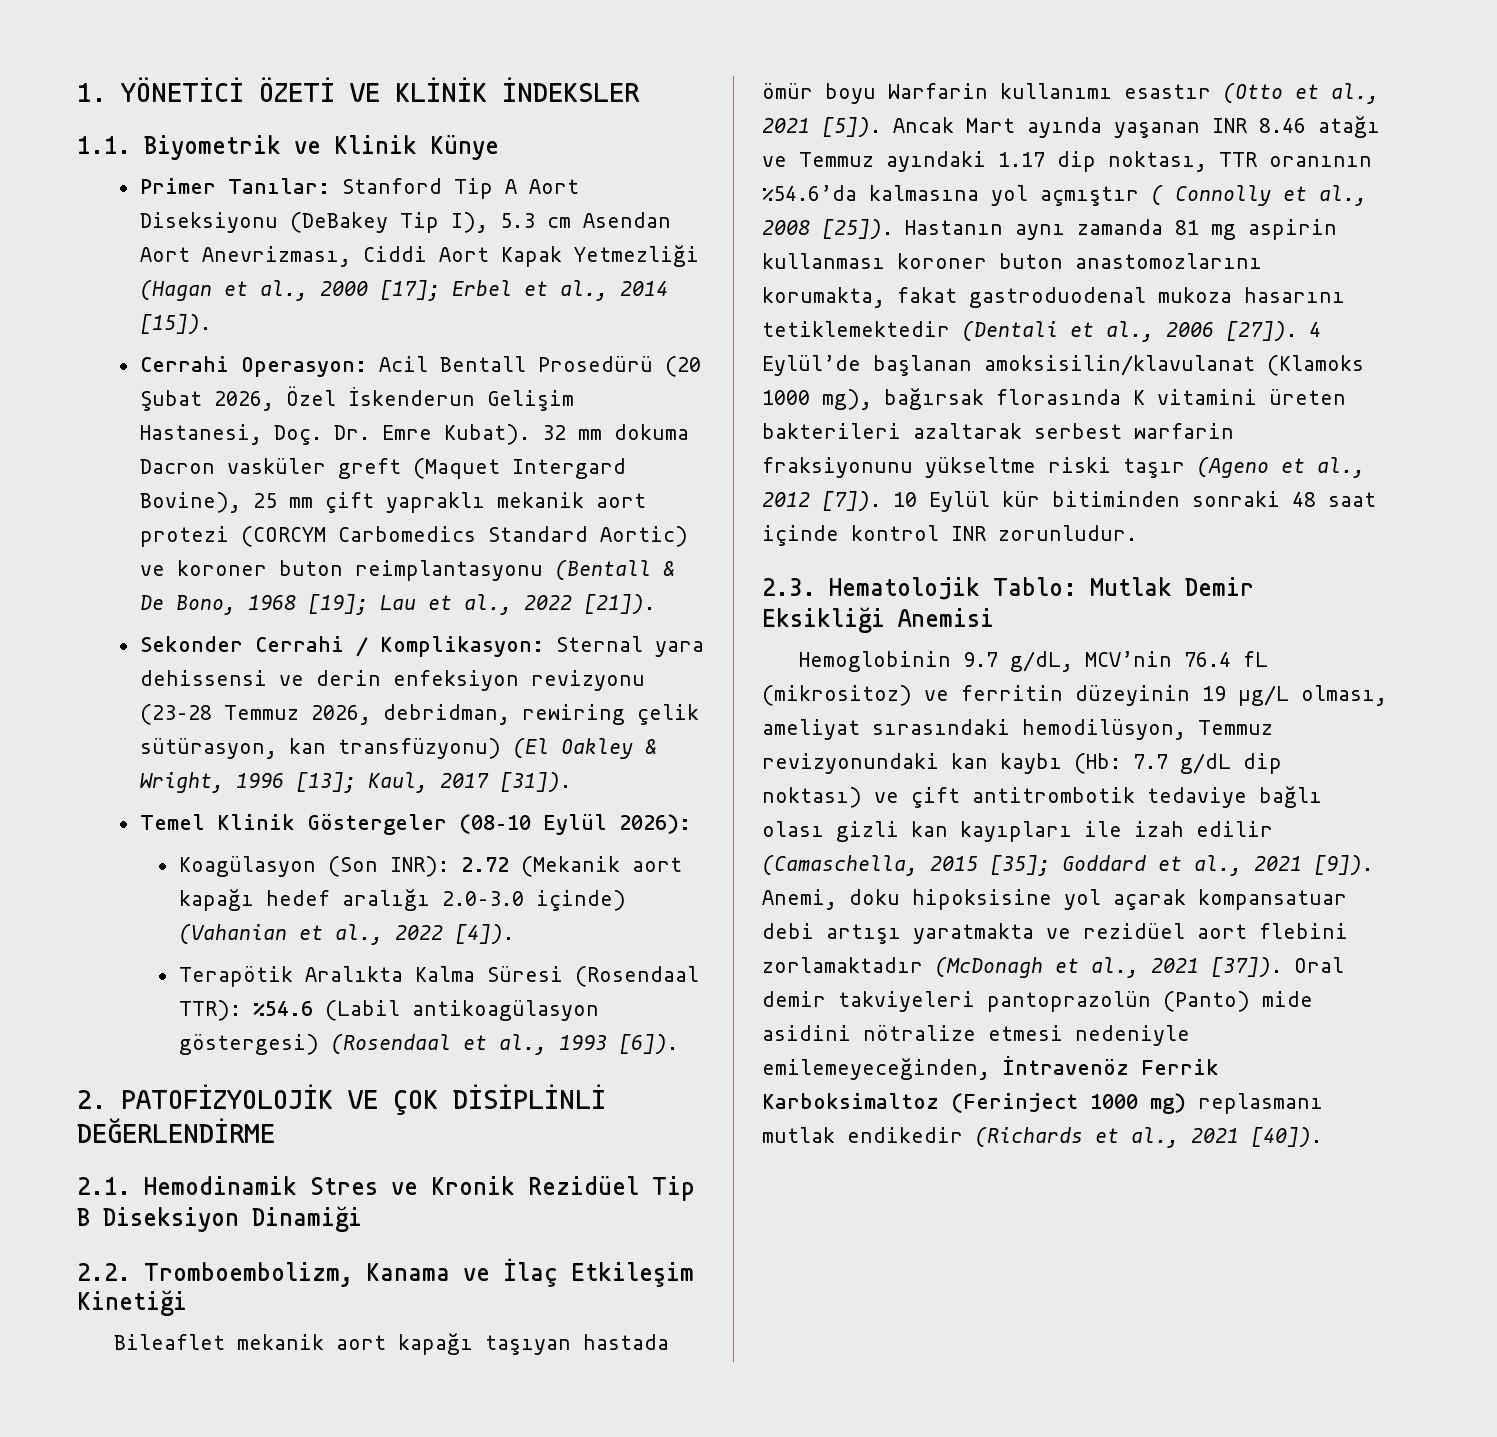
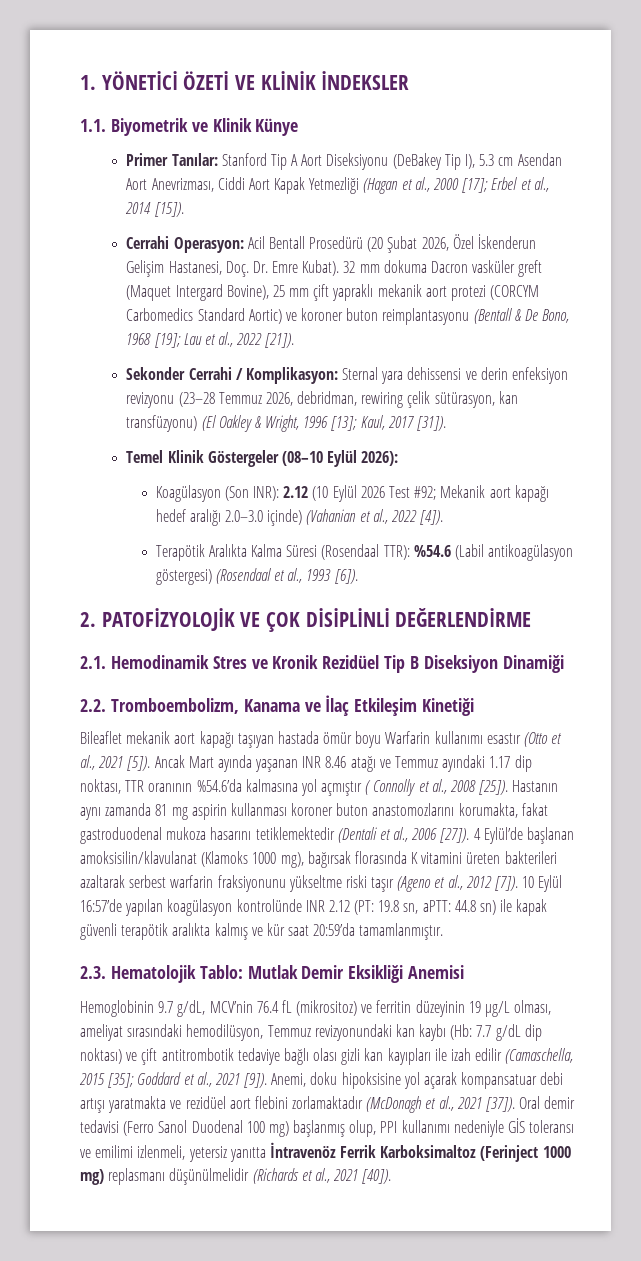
[460,856,620,877] 2.72 (Mekanik -> [283,485,486,502] 2.12 (10 Eylül 2026 Test #92; Mekanik
[1002,491,1376,507] [762,525,1137,546] kür bitiminden sonraki 48 saat içinde kontrol INR zorunludur. -> [80,899,548,916] [80,923,444,940] 16:57’de yapılan koagülasyon kontrolünde INR 2.12 (PT: 19.8 sn, aPTT: 44.8 sn) ile kapak güvenli terapötik aralıkta kalmış ve kür saat 20:59’da tamamlanmıştır.
[838,991,1313,1012] [762,1025,1190,1046] [762,1058,990,1080] takviyeleri pantoprazolün (Panto) mide asidini nötralize etmesi nedeniyle emilemeyeceğinden, -> [80,1118,575,1137] [80,1145,266,1162] tedavisi (Ferro Sanol Duodenal 100 mg) başlanmış olup, PPI kullanımı nedeniyle GİS toleransı ve emilimi izlenmeli, yetersiz yanıtta
[762,1127,963,1143] mutlak endikedir -> [169,1168,250,1185] düşünülmelidir

